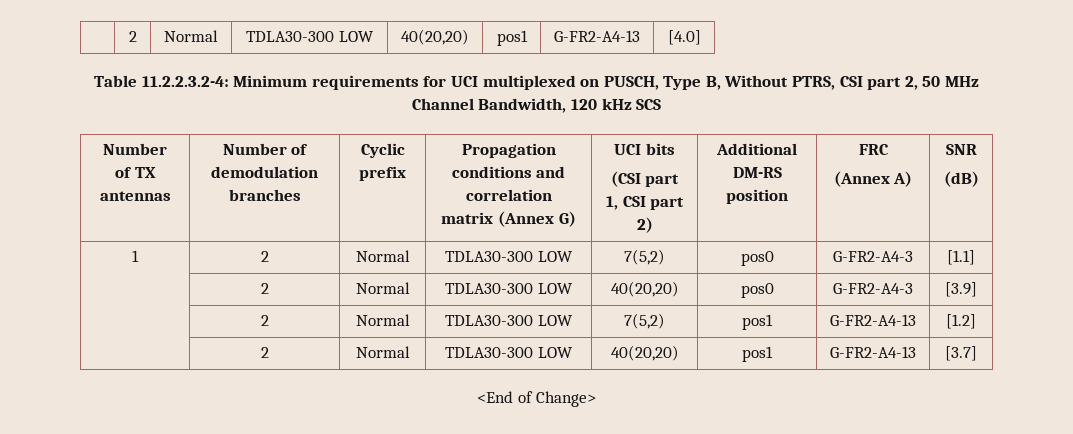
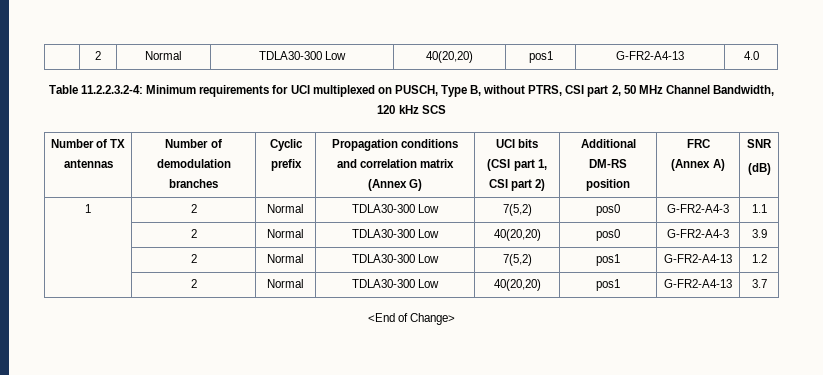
[128,31,137,42] [164,30,218,42] [246,31,374,42] [401,29,469,45] [496,30,528,46] [554,30,640,42] [667,30,701,45] | 2 | Normal | TDLA30-300 LOW | 40(20,20) | pos1 | G-FR2-A4-13 | [4.0] -> [95,51,101,60] [145,51,182,60] [258,51,347,60] [426,51,473,63] [528,51,553,63] [616,51,684,60] [743,51,759,60] | 2 | Normal | TDLA30-300 Low | 40(20,20) | pos1 | G-FR2-A4-13 | 4.0
[724,75,789,87] Without -> [483,85,526,94] without
[537,251,573,262] LOW -> [418,204,440,213] Low
[947,250,975,265] [260,283,269,294] [355,282,410,294] [445,283,573,294] [1.1] // | 2 | Normal | TDLA30-300 LOW -> [751,204,767,213] [190,229,197,238] [267,229,304,238] [351,229,440,238] 1.1 // | 2 | Normal | TDLA30-300 Low
[945,282,977,297] [260,315,269,326] [355,314,410,326] [445,315,573,326] [3.9] // | 2 | Normal | TDLA30-300 LOW -> [751,229,767,238] [190,254,197,263] [267,254,304,263] [351,254,440,263] 3.9 // | 2 | Normal | TDLA30-300 Low
[946,314,976,329] [260,347,269,358] [355,346,410,358] [445,347,573,358] [610,345,679,361] [742,346,773,362] [830,346,916,358] [945,346,977,361] [1.2] // | 2 | Normal | TDLA30-300 LOW | 40(20,20) | pos1 | G-FR2-A4-13 | [3.7] -> [751,254,767,263] [190,279,197,288] [267,279,304,288] [351,279,440,288] [493,279,541,291] [596,279,620,291] [664,279,732,288] [751,279,767,288] 1.2 // | 2 | Normal | TDLA30-300 Low | 40(20,20) | pos1 | G-FR2-A4-13 | 3.7

